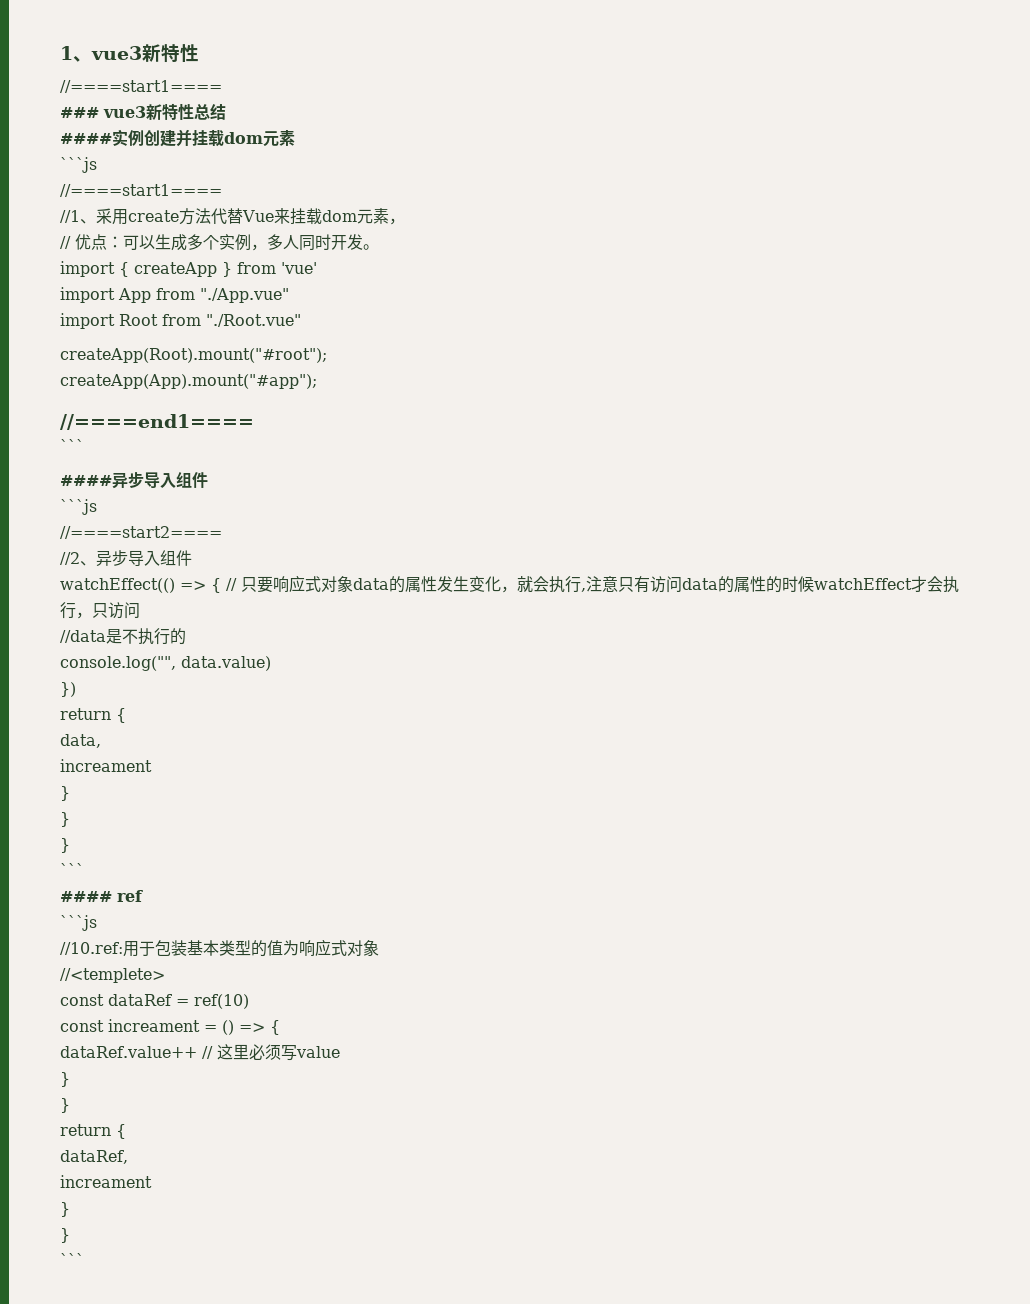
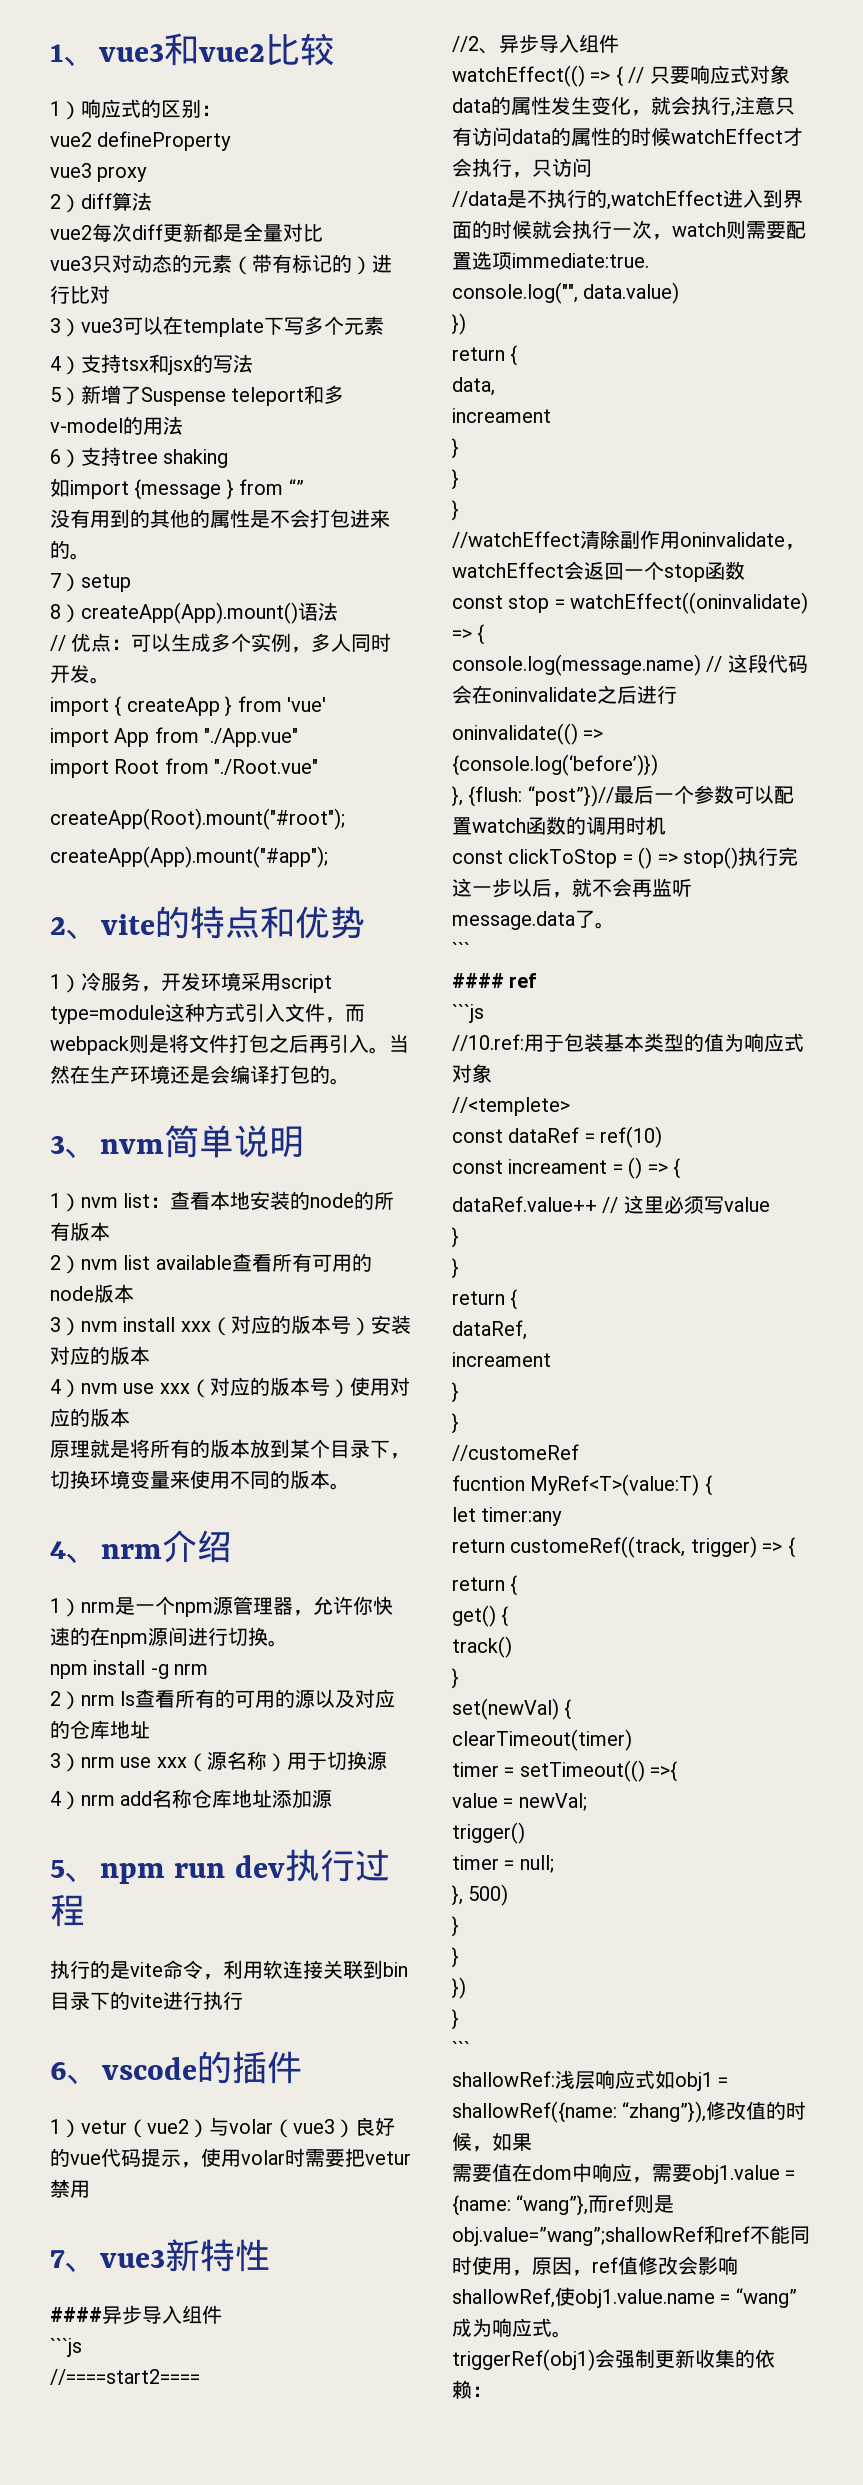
[142,44,199,63] [60,80,222,93] [60,103,226,121] [60,129,295,147] [60,157,97,173] [60,184,222,197] [60,208,405,225] 新特性 // //====start1==== // ### vue3新特性总结 // ####实例创建并挂载dom元素 // ```js // //====start1==== // //1、采用create方法代替Vue来挂载dom元素， -> [164,33,335,66] [50,99,221,120] [50,131,232,151] [50,163,148,182] [50,192,152,213] [50,223,323,242] [50,254,392,275] [50,285,110,304] [50,316,384,337] [50,354,253,375] [50,385,345,406] [50,416,183,435] [50,447,229,468] [50,478,304,500] [50,509,390,528] [50,540,90,560] [50,573,131,592] [50,602,338,624] 和vue2比较 // 1）响应式的区别： // vue2 defineProperty // vue3 proxy // 2）diff算法 // vue2每次diff更新都是全量对比 // vue3只对动态的元素（带有标记的）进行比对 // 3）vue3可以在template下写多个元素 // 4）支持tsx和jsx的写法 // 5）新增了Suspense teleport和多v-model的用法 // 6）支持tree shaking // 如import {message } from “” // 没有用到的其他的属性是不会打包进来的。 // 7）setup // 8）createApp(App).mount()语法
[60,414,254,430] [60,439,84,452] //====end1==== // ``` -> [50,906,365,940] [50,972,332,993] [50,1003,365,1024] [50,1034,409,1055] [50,1065,350,1085] [50,1125,304,1159] [50,1191,395,1212] [50,1222,110,1241] [50,1253,372,1274] [50,1284,134,1303] [50,1315,411,1336] [50,1346,150,1365] [50,1377,410,1398] [50,1408,130,1427] [50,1439,410,1459] [50,1470,350,1490] [50,1530,232,1564] [50,1596,393,1617] [50,1627,288,1648] [50,1660,209,1679] [50,1689,396,1710] [50,1720,150,1739] [50,1751,387,1772] [50,1789,333,1810] [50,1849,390,1884] [50,1894,85,1927] [50,1960,408,1980] [50,1991,243,2010] [50,2051,302,2085] [50,2117,395,2138] [50,2148,411,2168] [50,2179,90,2198] [50,2239,270,2273] 2、vite的特点和优势 // 1）冷服务，开发环境采用script type=module这种方式引入文件，而webpack则是将文件打包之后再引入。当然在生产环境还是会编译打包的。 // 3、nvm简单说明 // 1）nvm list：查看本地安装的node的所有版本 // 2）nvm list available查看所有可用的node版本 // 3）nvm install xxx（对应的版本号）安装对应的版本 // 4）nvm use xxx（对应的版本号）使用对应的版本 // 原理就是将所有的版本放到某个目录下，切换环境变量来使用不同的版本。 // 4、nrm介绍 // 1）nrm是一个npm源管理器，允许你快速的在npm源间进行切换。 // npm install -g nrm // 2）nrm ls查看所有的可用的源以及对应的仓库地址 // 3）nrm use xxx（源名称）用于切换源 // 4）nrm add名称仓库地址添加源 // 5、npm run dev执行过程 // 执行的是vite命令，利用软连接关联到bin目录下的vite进行执行 // 6、vscode的插件 // 1）vetur（vue2）与volar（vue3）良好的vue代码提示，使用volar时需要把vetur禁用 // 7、vue3新特性
(186, 636) none -> [607,189,803,210] [452,220,806,240] [452,251,649,270] ,watchEffect进入到界面的时候就会执行一次，watch则需要配置选项immediate:true.
(70, 845) none -> [452,530,805,550] [452,561,745,582] [452,592,809,614] [452,624,485,645] [452,654,808,676] [452,685,677,704] [452,723,604,745] [452,754,658,776] [451,785,794,807] [452,816,666,835] [452,847,798,869] [452,878,692,898] [452,910,615,930] // //watchEffect清除副作用oninvalidate，watchEffect会返回一个stop函数 // const stop = watchEffect((oninvalidate) => { // console.log(message.name) // 这段代码会在oninvalidate之后进行 // oninvalidate(() => {console.log(‘before’)}) // }, {flush: “post”})//最后一个参数可以配置watch函数的调用时机 // const clickToStop = () => stop()执行完这一步以后，就不会再监听message.data了。
[60,1253,84,1266] ``` -> [452,1444,579,1461] [452,1474,712,1496] [452,1507,563,1526] [452,1536,795,1558] [452,1575,518,1596] [452,1605,509,1627] [452,1636,512,1658] [451,1668,459,1689] [452,1698,572,1720] [452,1729,632,1751] [452,1760,678,1782] [452,1793,587,1811] [452,1822,525,1844] [452,1855,554,1873] [451,1884,509,1906] [451,1916,459,1937] [451,1947,459,1968] [451,1977,466,1999] [451,2009,459,2030] [452,2041,470,2056] [452,2070,729,2091] [452,2101,807,2123] [452,2132,532,2152] [452,2163,796,2184] [452,2194,675,2216] [452,2225,810,2246] [452,2256,738,2276] [452,2287,797,2308] [452,2318,572,2338] [452,2349,775,2371] [452,2380,492,2399] //customeRef // fucntion MyRef<T>(value:T) { // let timer:any // return customeRef((track, trigger) => { // return { // get() { // track() // } // set(newVal) { // clearTimeout(timer) // timer = setTimeout(() =>{ // value = newVal; // trigger() // timer = null; // }, 500) // } // } // }) // } // ``` // shallowRef:浅层响应式如obj1 = shallowRef({name: “zhang”}),修改值的时候，如果 // 需要值在dom中响应，需要obj1.value = {name: “wang”},而ref则是obj.value=”wang”;shallowRef和ref不能同时使用，原因，ref值修改会影响shallowRef,使obj1.value.name = “wang”成为响应式。 // triggerRef(obj1)会强制更新收集的依赖：

